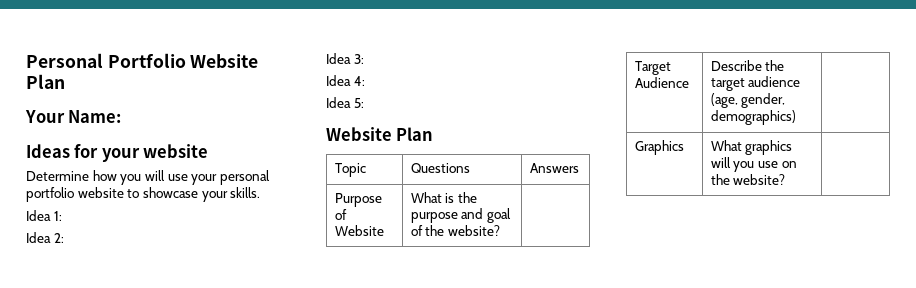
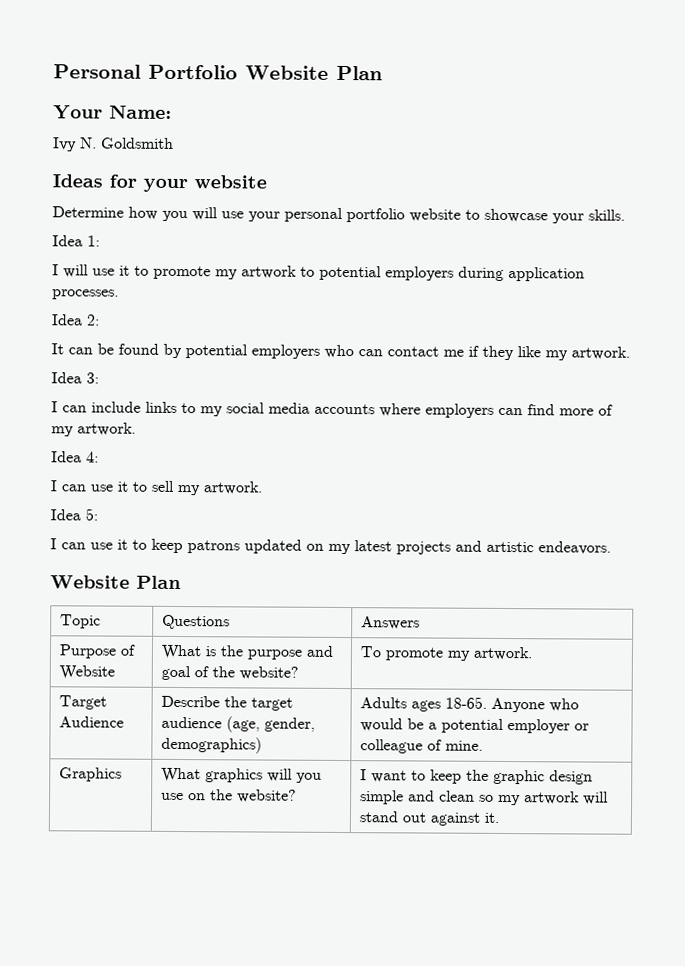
(122, 116) none -> [53,137,174,152] // Ivy N. Goldsmith
[26,232,64,243] [326,53,364,64] [326,75,365,86] [326,97,364,108] Idea 2: // Idea 3: // Idea 4: // Idea 5: -> [52,264,585,282] [52,289,119,300] [51,314,100,326] [51,343,630,361] [51,372,99,384] [51,401,613,418] [51,422,136,437] [51,451,99,463] [50,480,263,496] [50,508,98,521] [50,538,611,555] I will use it to promote my artwork to potential employers during application processes. // Idea 2: // It can be found by potential employers who can contact me if they like my artwork. // Idea 3: // I can include links to my social media accounts where employers can find more of my artwork. // Idea 4: // I can use it to sell my artwork. // Idea 5: // I can use it to keep patrons updated on my latest projects and artistic endeavors.
(501, 230) none -> [359,646,533,661] To promote my artwork.
(796, 117) none -> [359,696,579,713] [359,718,589,734] [359,739,483,754] Adults ages 18-65. Anyone who would be a potential employer or colleague of mine.
(786, 179) none -> [359,769,593,785] [359,790,609,806] [358,811,499,826] I want to keep the graphic design simple and clean so my artwork will stand out against it.

